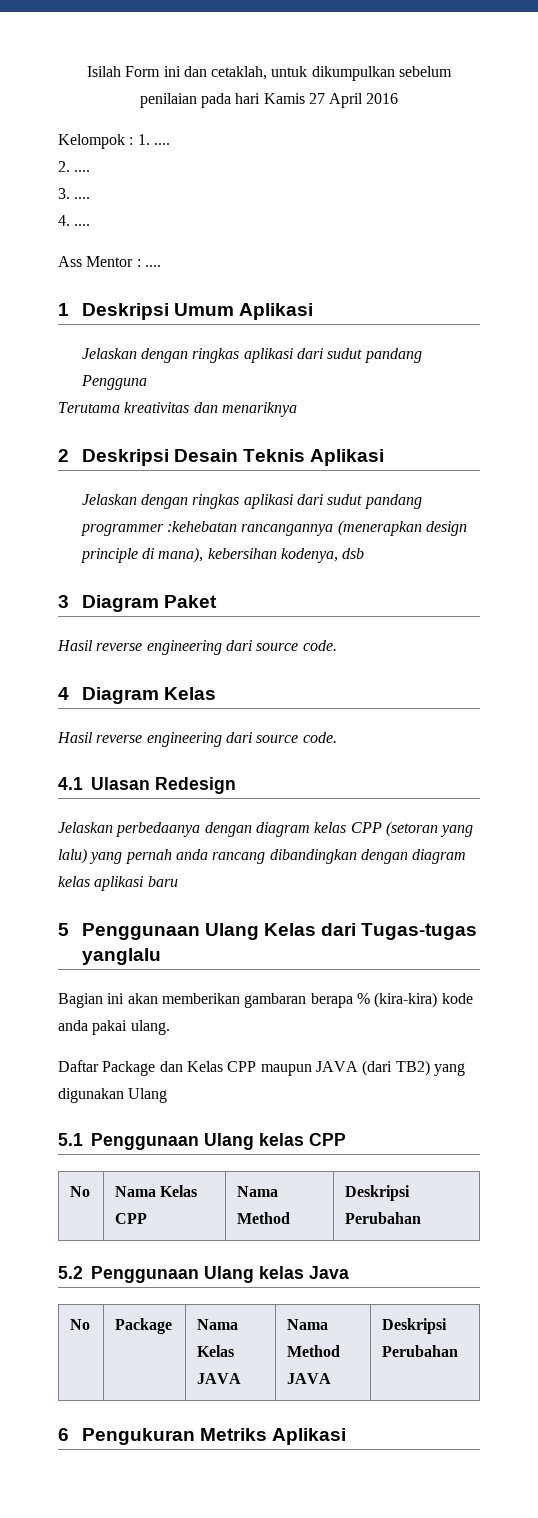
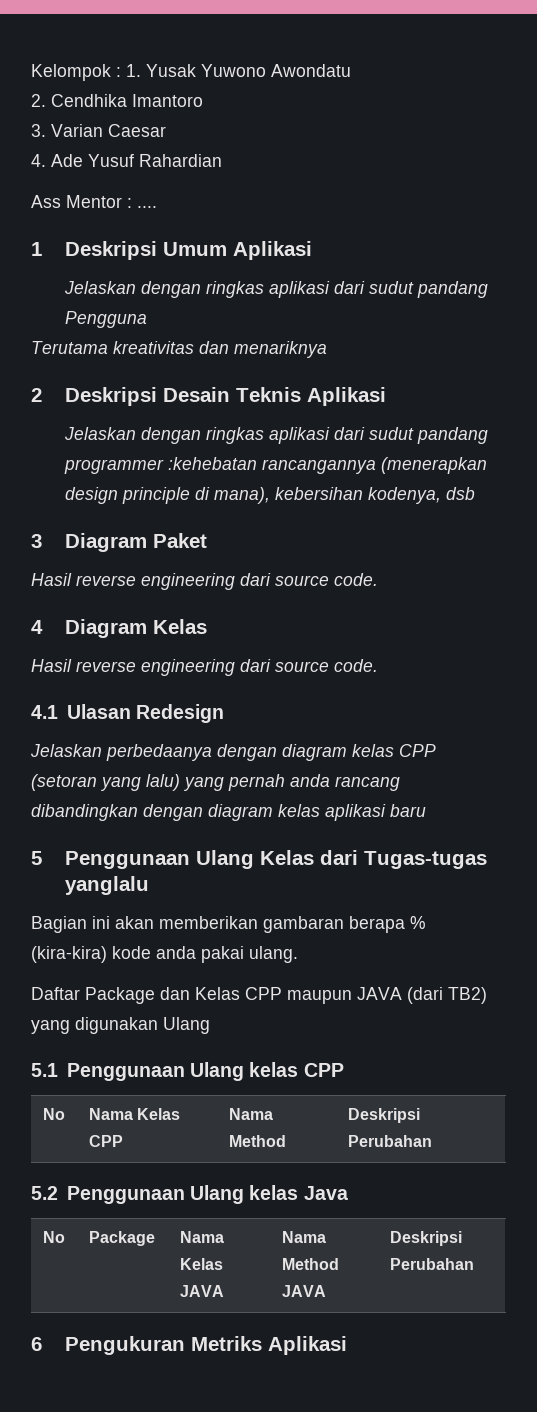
[86,66,453,81] [139,93,399,108] [58,134,170,149] Isilah Form ini dan cetaklah, untuk dikumpulkan sebelum penilaian pada hari Kamis 27 April 2016 // Kelompok : 1. .... -> [31,64,351,81] Kelompok : 1. Yusak Yuwono Awondatu
[74,170,91,172] .... -> [51,94,203,107] Cendhika Imantoro
[74,197,91,199] .... -> [51,124,166,137] Varian Caesar
[74,224,91,226] .... -> [51,154,222,167] Ade Yusuf Rahardian

